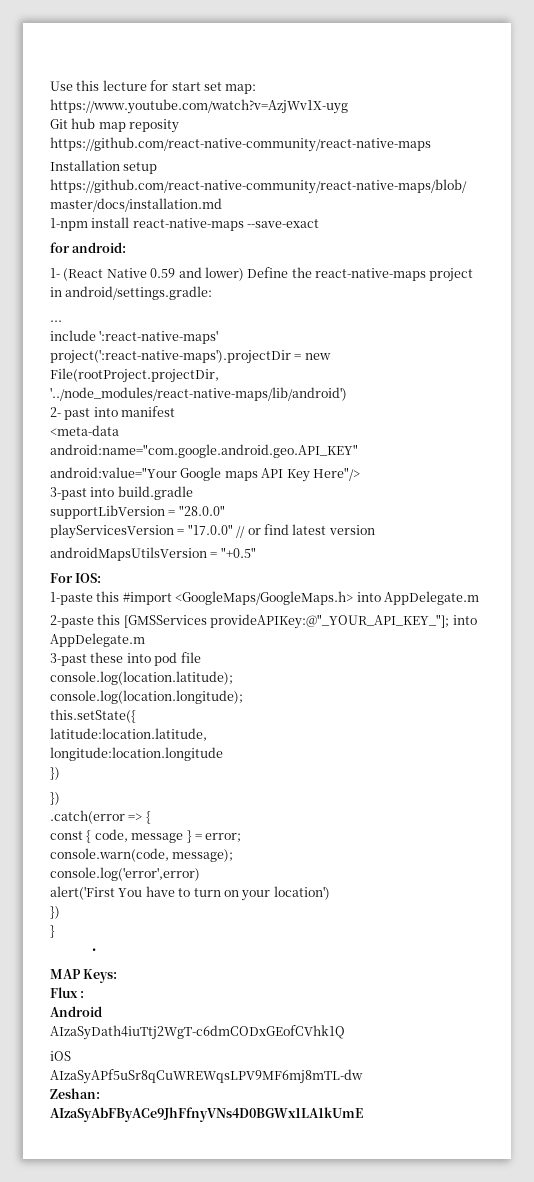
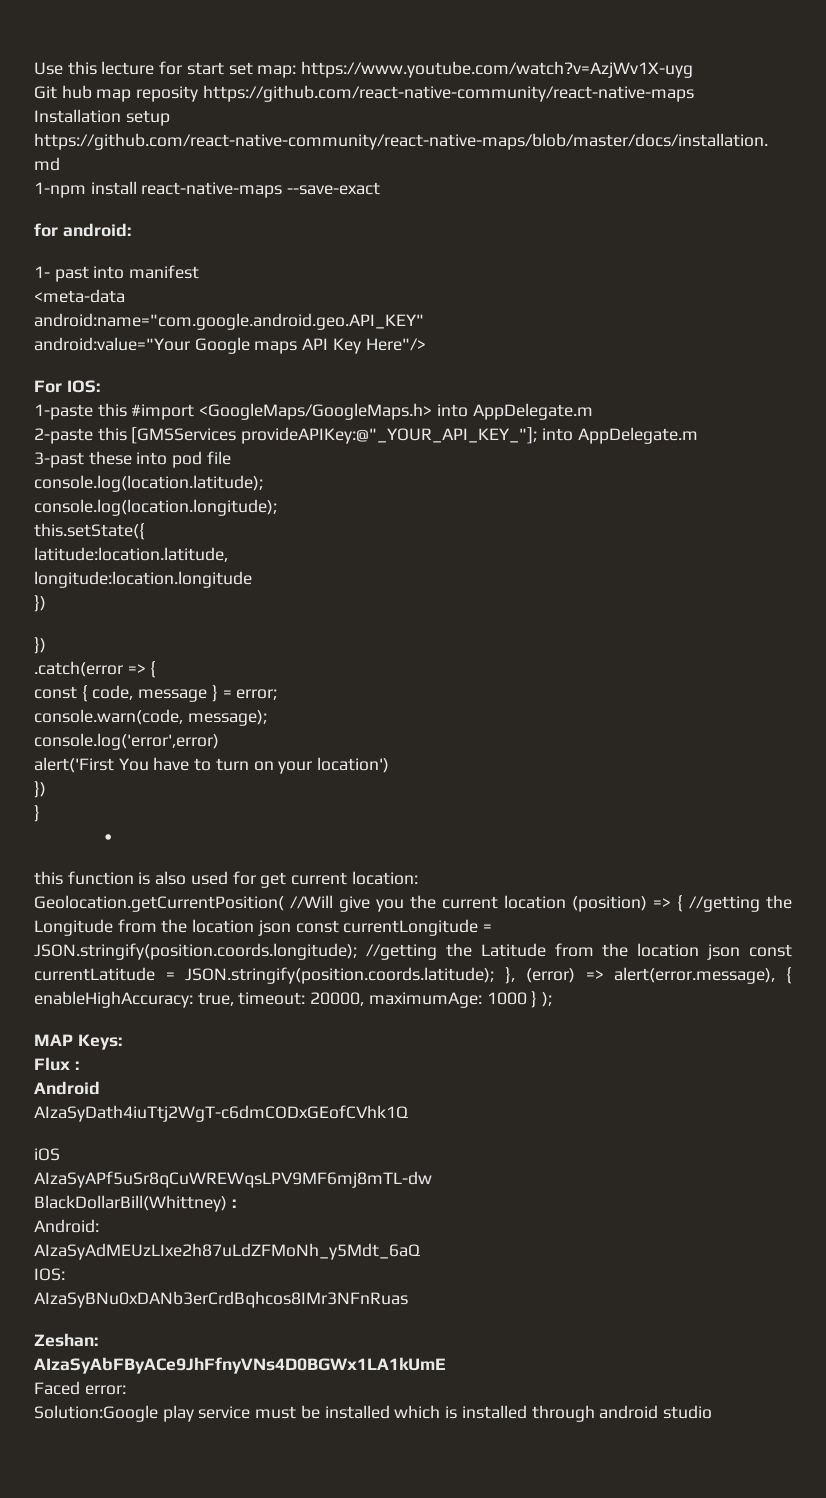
[63,267,474,282] [50,286,213,300] [50,320,62,322] [50,330,219,344] [50,349,331,364] [50,368,219,383] [50,387,347,401] [50,407,61,417] (React Native 0.59 and lower) Define the react-native-maps project in android/settings.gradle: // ... // include ':react-native-maps' // project(':react-native-maps').projectDir = new File(rootProject.projectDir, '../node_modules/react-native-maps/lib/android') // 2- -> (50, 272) none
[50,486,193,500] [50,505,225,519] [50,524,375,539] [50,547,256,561] // 3-past into build.gradle // supportLibVersion = "28.0.0" // playServicesVersion = "17.0.0" // or find latest version // androidMapsUtilsVersion = "+0.5" -> (426, 344) none
(96, 951) none -> [34,871,418,888] [34,895,792,912] [34,919,493,936] [34,943,792,960] [34,967,792,984] [34,991,553,1008] // this function is also used for get current location: // Geolocation.getCurrentPosition( //Will give you the current location (position) => { //getting the Longitude from the location json const currentLongitude = JSON.stringify(position.coords.longitude); //getting the Latitude from the location json const currentLatitude = JSON.stringify(position.coords.latitude); }, (error) => alert(error.message), { enableHighAccuracy: true, timeout: 20000, maximumAge: 1000 } );
[50,1088,100,1099] [50,1107,363,1122] Zeshan: // AIzaSyAbFByACe9JhFfnyVNs4D0BGWx1LA1kUmE -> [34,1195,236,1212] [34,1219,99,1233] [34,1243,420,1260] [34,1268,65,1281] [34,1291,408,1308] [34,1333,98,1347] [34,1357,446,1374] [34,1381,126,1395] [34,1405,712,1422] BlackDollarBill(Whittney) : // Android: // AIzaSyAdMEUzLIxe2h87uLdZFMoNh_y5Mdt_6aQ // IOS: // AIzaSyBNu0xDANb3erCrdBqhcos8IMr3NFnRuas // Zeshan: // AIzaSyAbFByACe9JhFfnyVNs4D0BGWx1LA1kUmE // Faced error: // Solution:Google play service must be installed which is installed through android studio

